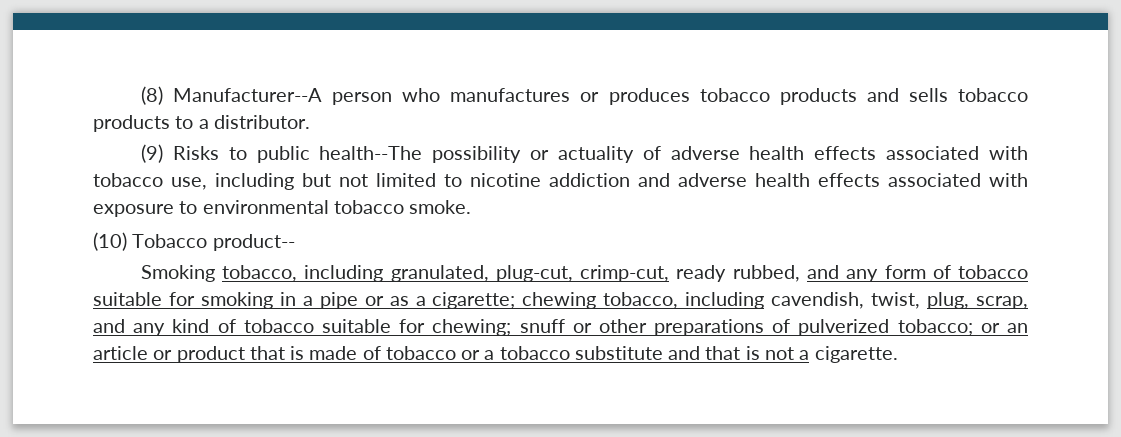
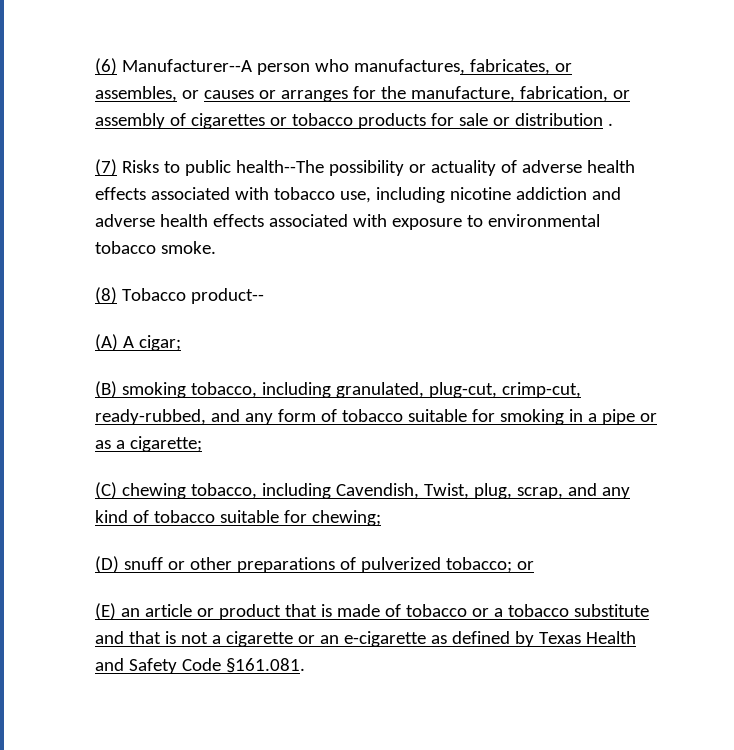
[140,86,163,105] (8) -> [95,58,117,75] (6)
[450,88,1028,105] [93,115,310,132] [140,144,163,163] manufactures or produces tobacco products and sells tobacco products to a distributor. // (9) -> [353,59,572,75] [95,86,630,102] [95,113,613,129] [95,159,117,176] manufactures, fabricates, or assembles, or causes or arranges for the manufacture, fabrication, or assembly of cigarettes or tobacco products for sale or distribution . // (7)
[302,173,462,187] but not limited to -> (445, 195) none
[93,232,127,251] (10) -> [95,287,117,304] (8)
[140,265,215,282] Smoking -> [95,334,181,351] [95,381,186,398] (A) A cigar; // (B) smoking
[676,265,800,282] ready rubbed, -> [95,409,206,425] ready-rubbed,
(516, 300) none -> [95,482,117,499] // (C)
[771,292,921,309] cavendish, twist, -> [335,483,469,499] Cavendish, Twist,
(512, 327) none -> [95,556,119,573] // (D)
(1000, 328) none -> [95,603,116,620] // (E)
[814,346,898,363] cigarette. -> [225,631,636,647] [95,658,305,674] cigarette or an e-cigarette as defined by Texas Health and Safety Code §161.081.

